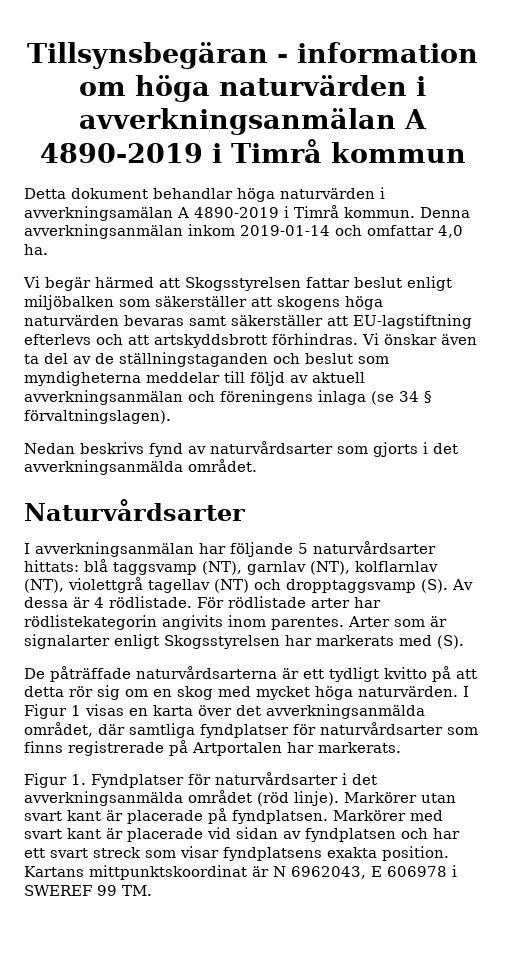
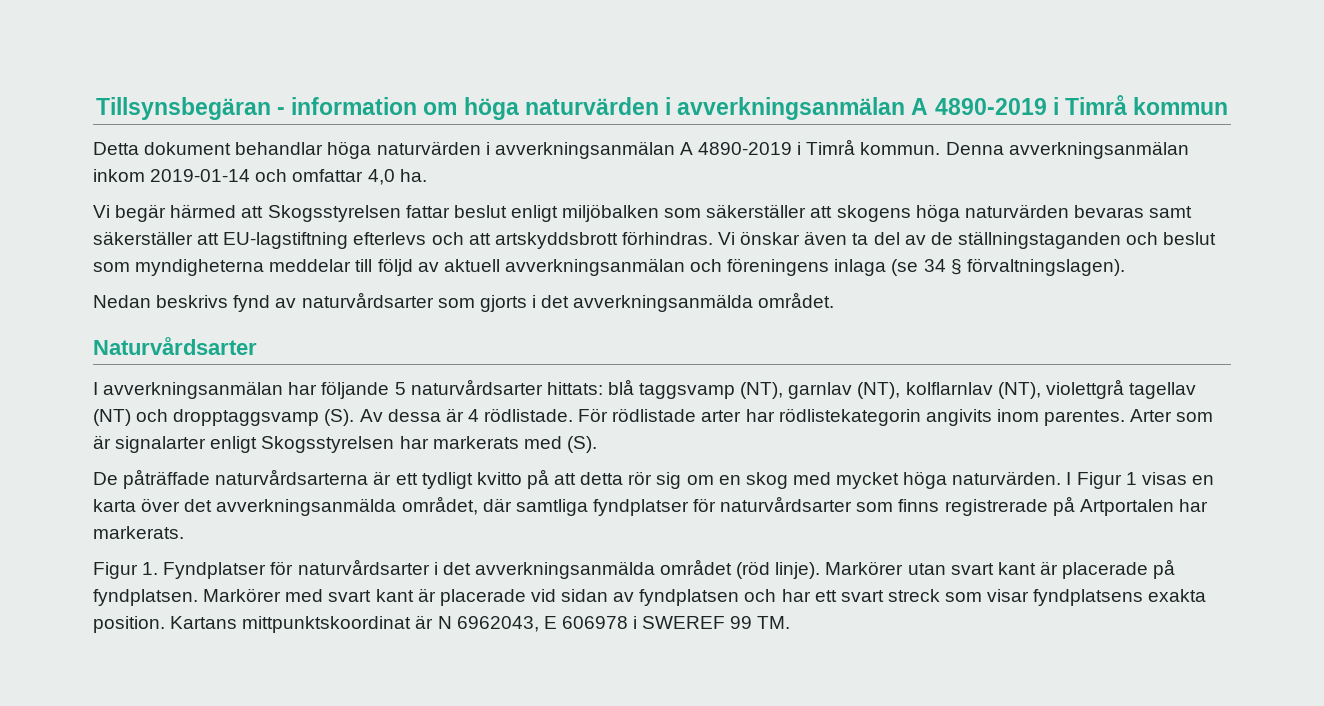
[24,206,173,221] avverkningsamälan -> [494,141,675,159] avverkningsanmälan

